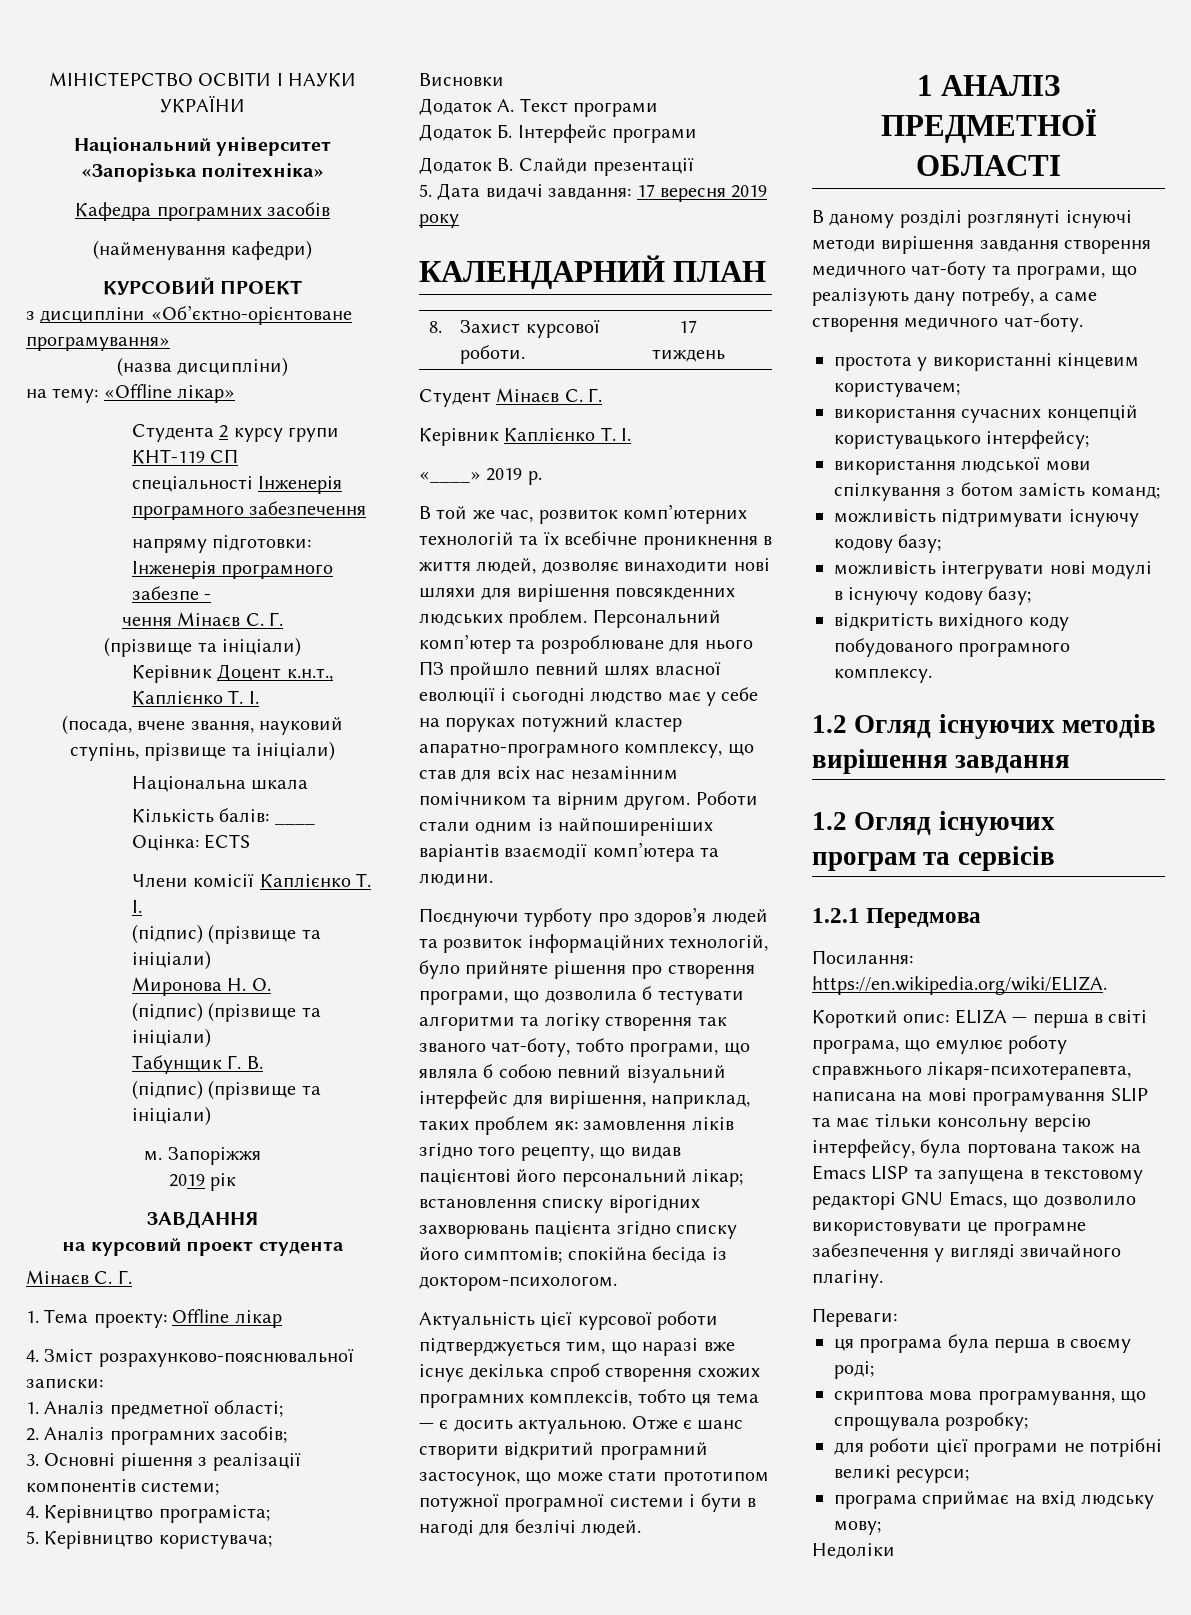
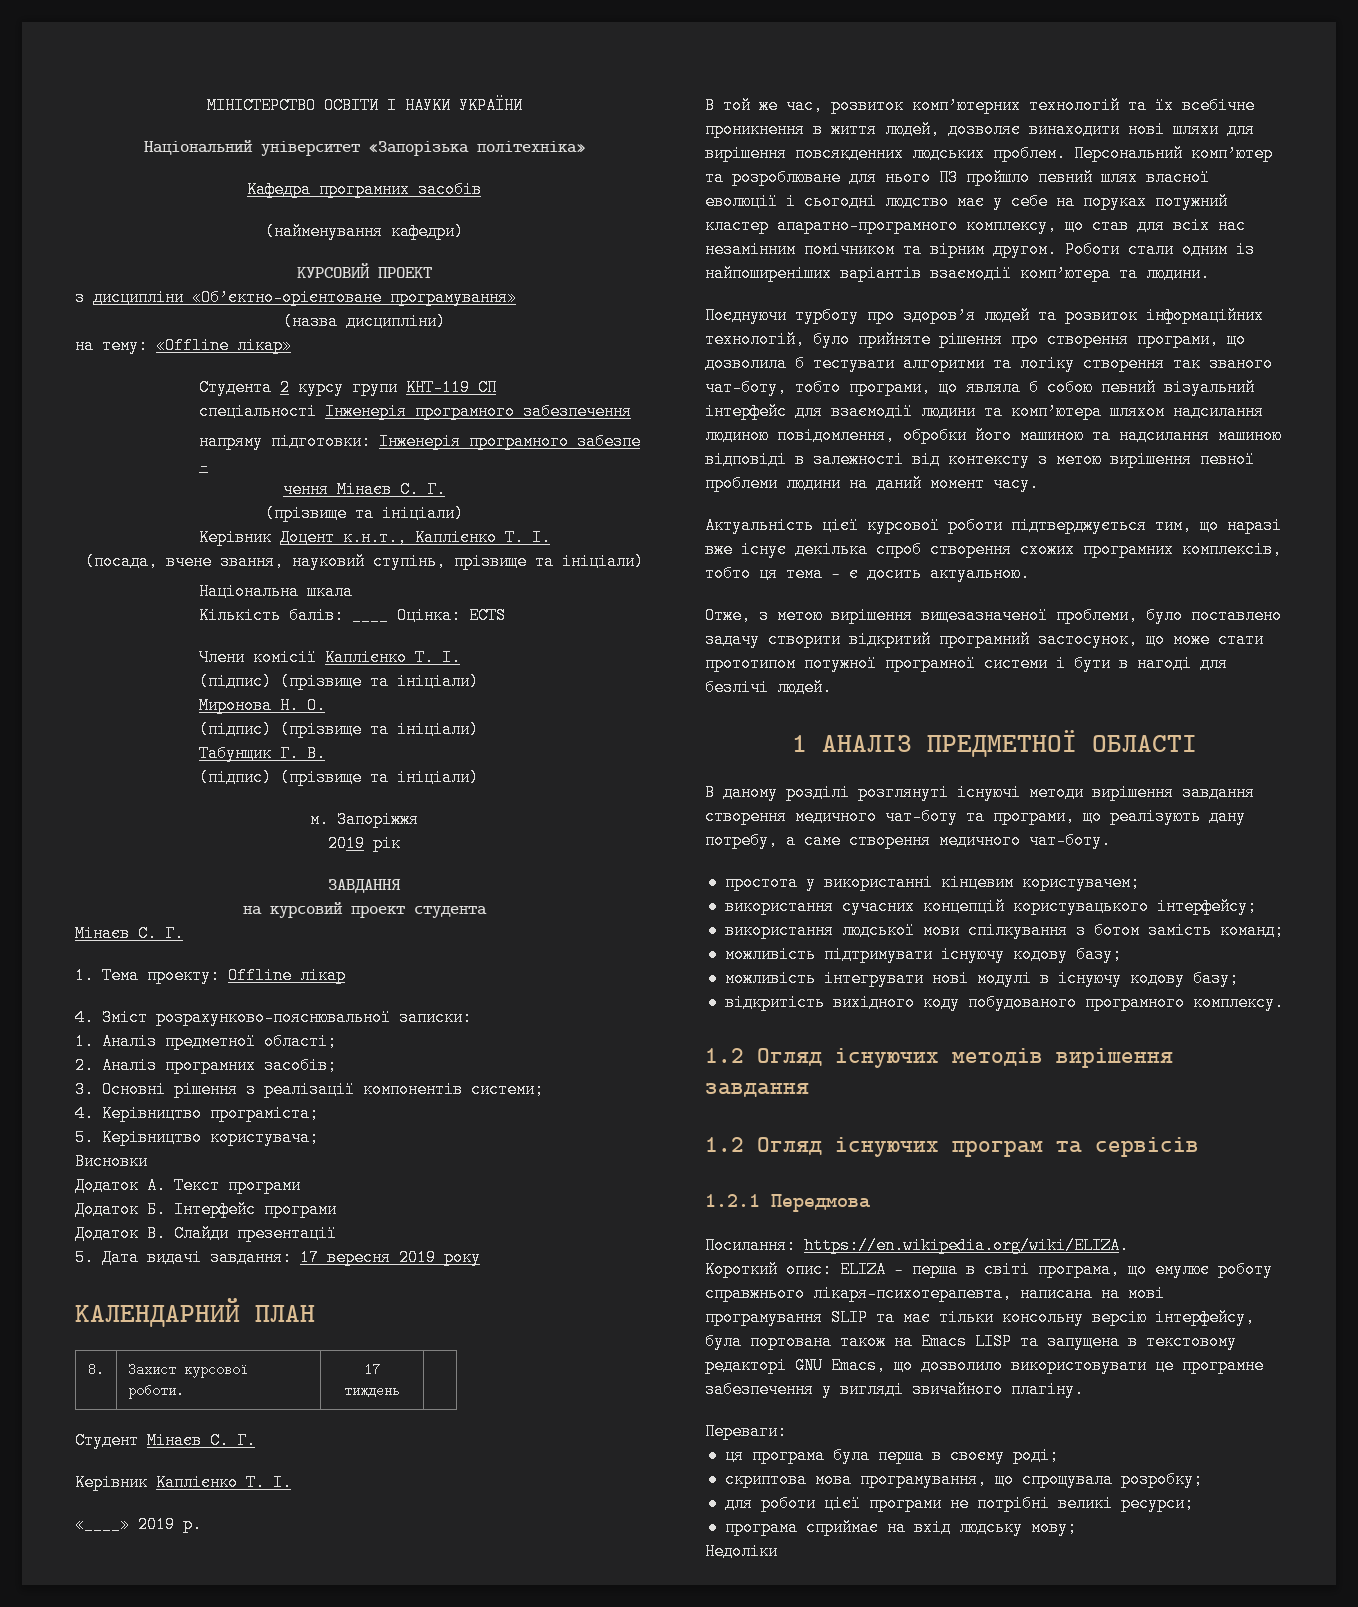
[548,1091,751,1109] [419,1116,734,1135] [419,1143,681,1161] [419,1169,744,1187] [419,1195,700,1213] [419,1221,738,1239] [419,1246,727,1263] [419,1276,617,1291] вирішення, наприклад, таких проблем як: замовлення ліків згідно того рецепту, що видав пацієнтові його персональний лікар; встановлення списку вірогідних захворювань пацієнта згідно списку його симптомів; спокійна бесіда із доктором-психологом. -> [831,404,1263,420] [705,427,1281,444] [705,452,1254,468] [705,475,1039,492] взаємодії людини та комп’ютера шляхом надсилання людиною повідомлення, обробки його машиною та надсилання машиною відповіді в залежності від контексту з метою вирішення певної проблеми людини на даний момент часу.
[631,1416,744,1430] Отже є шанс -> [705,607,1281,624] [705,632,759,648] // Отже, з метою вирішення вищезазначеної проблеми, було поставлено задачу

